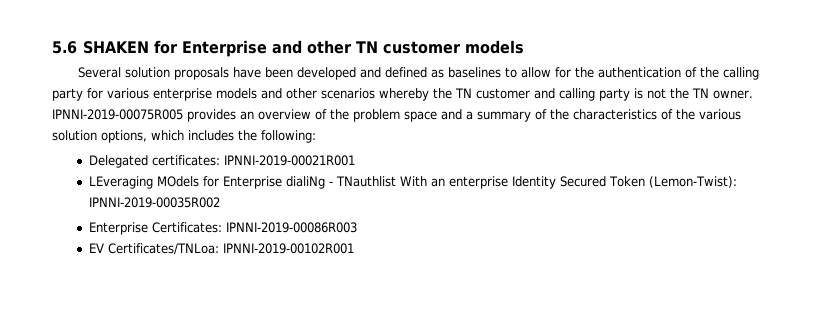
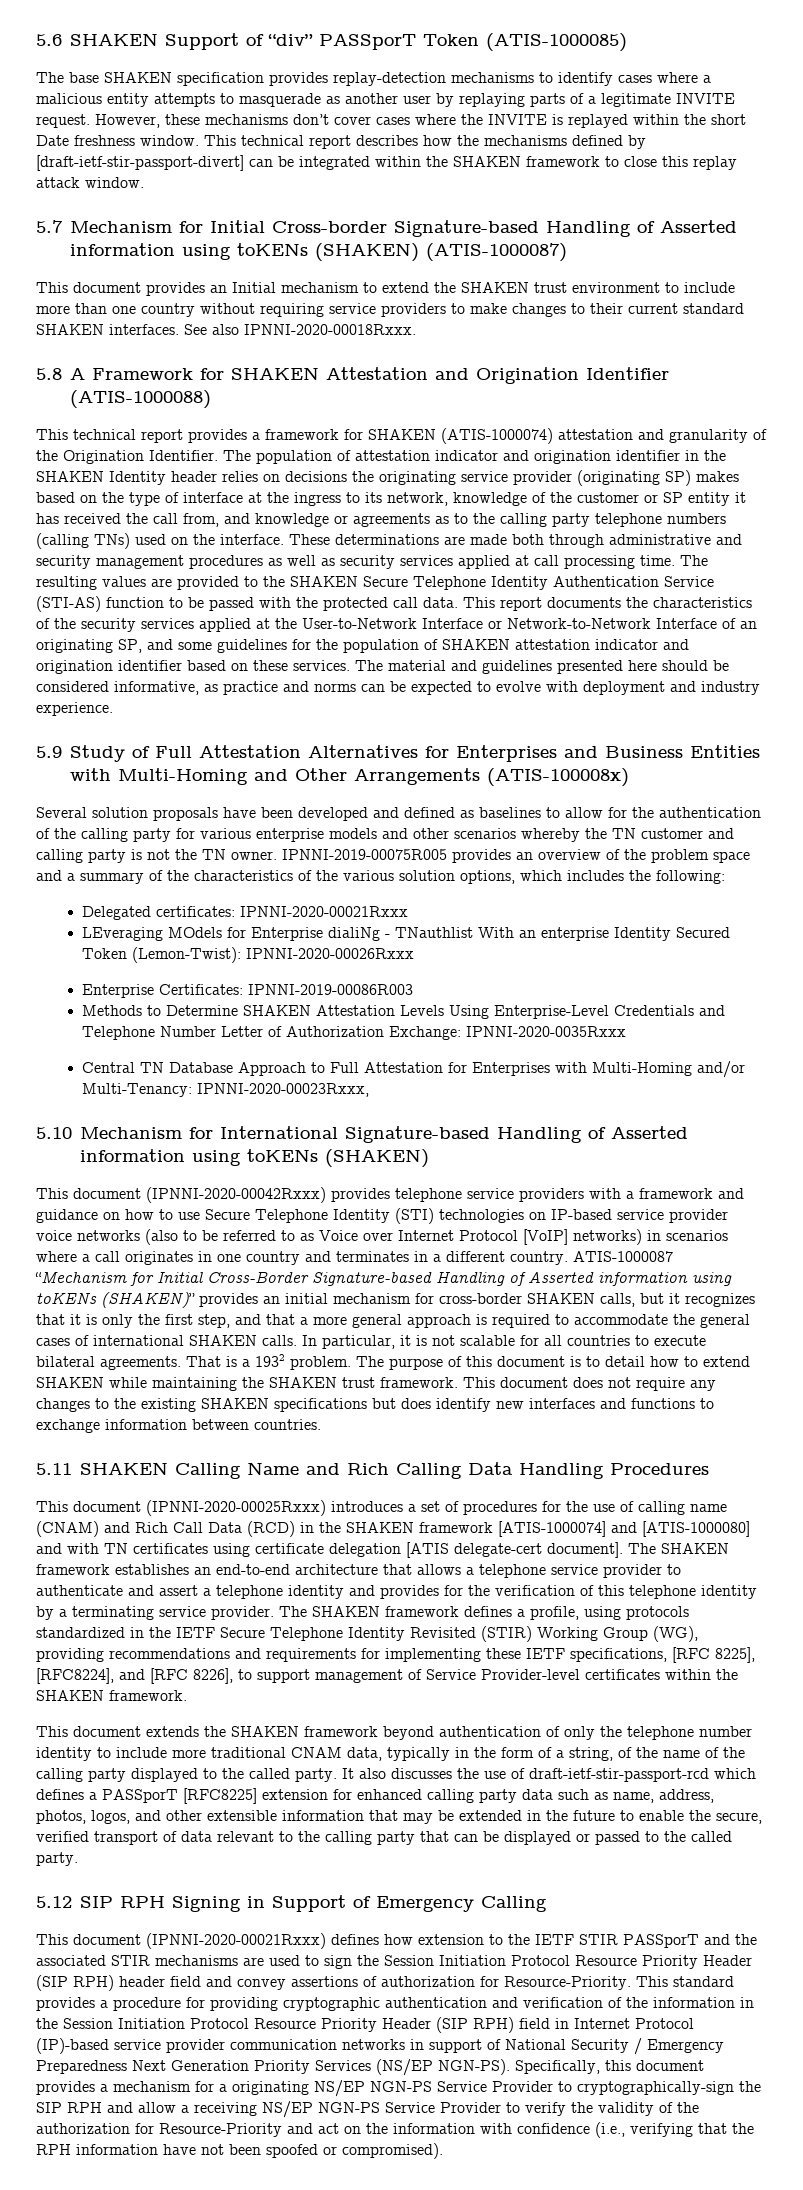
[154,40,525,57] for Enterprise and other TN customer models -> [165,33,627,52] [36,72,711,86] [36,93,735,107] [36,114,746,128] [36,135,646,149] [36,155,737,171] [36,177,144,188] [36,220,737,237] [70,243,567,262] [36,282,735,296] [36,303,744,317] [36,324,416,335] [36,367,669,384] [70,390,211,409] [36,428,767,444] [36,450,726,464] [36,470,739,486] [36,492,746,506] [36,513,726,527] [36,533,742,549] [36,555,708,569] [36,576,714,590] [36,596,752,612] [36,618,757,632] [36,639,689,653] [36,660,729,674] [36,681,760,695] [36,702,113,716] [36,745,760,762] [70,768,629,787] Support of “div” PASSporT Token (ATIS-1000085) // The base SHAKEN specification provides replay-detection mechanisms to identify cases where a malicious entity attempts to masquerade as another user by replaying parts of a legitimate INVITE request. However, these mechanisms don’t cover cases where the INVITE is replayed within the short Date freshness window. This technical report describes how the mechanisms defined by [draft-ietf-stir-passport-divert] can be integrated within the SHAKEN framework to close this replay attack window. // 5.7 Mechanism for Initial Cross-border Signature-based Handling of Asserted information using toKENs (SHAKEN) (ATIS-1000087) // This document provides an Initial mechanism to extend the SHAKEN trust environment to include more than one country without requiring service providers to make changes to their current standard SHAKEN interfaces. See also IPNNI-2020-00018Rxxx. // 5.8 A Framework for SHAKEN Attestation and Origination Identifier (ATIS-1000088) // This technical report provides a framework for SHAKEN (ATIS-1000074) attestation and granularity of the Origination Identifier. The population of attestation indicator and origination identifier in the SHAKEN Identity header relies on decisions the originating service provider (originating SP) makes based on the type of interface at the ingress to its network, knowledge of the customer or SP entity it has received the call from, and knowledge or agreements as to the calling party telephone numbers (calling TNs) used on the interface. These determinations are made both through administrative and security management procedures as well as security services applied at call processing time. The resulting values are provided to the SHAKEN Secure Telephone Identity Authentication Service (STI-AS) function to be passed with the protected call data. This report documents the characteristics of the security services applied at the User-to-Network Interface or Network-to-Network Interface of an originating SP, and some guidelines for the population of SHAKEN attestation indicator and origination identifier based on these services. The material and guidelines presented here should be considered informative, as practice and norms can be expected to evolve with deployment and industry experience. // 5.9 Study of Full Attestation Alternatives for Enterprises and Business Entities with Multi-Homing and Other Arrangements (ATIS-100008x)
[223,155,355,166] IPNNI-2019-00021R001 -> [240,906,409,917] IPNNI-2020-00021Rxxx
[88,197,220,208] IPNNI-2019-00035R002 -> [246,948,415,959] IPNNI-2020-00026Rxxx
[88,243,354,255] EV Certificates/TNLoa: IPNNI-2019-00102R001 -> [82,1005,726,1019] [82,1026,627,1040] [82,1061,746,1078] [82,1083,370,1097] [36,1126,688,1143] [80,1149,429,1168] [36,1187,744,1203] [36,1208,728,1224] [36,1229,728,1245] [36,1251,673,1265] [35,1271,732,1286] [36,1292,755,1308] [36,1314,750,1328] [36,1335,706,1349] [36,1354,750,1370] [36,1377,716,1391] [36,1398,714,1412] [36,1419,321,1433] [36,1462,709,1479] [36,1500,727,1516] [36,1521,750,1537] [36,1542,729,1558] [36,1564,681,1578] [36,1585,757,1599] [36,1606,689,1620] [36,1626,698,1642] [36,1647,755,1663] [36,1668,738,1684] [36,1690,187,1701] [36,1726,752,1740] [36,1747,745,1761] [36,1768,756,1782] [36,1788,714,1804] [36,1810,762,1824] [36,1831,732,1845] [36,1852,78,1866] [36,1895,547,1912] [36,1933,757,1949] [36,1955,752,1969] [36,1975,734,1991] [36,1997,754,2011] [36,2017,694,2033] [36,2038,724,2055] [36,2059,704,2076] [36,2080,761,2097] [36,2101,699,2118] [36,2122,754,2138] [36,2143,443,2159] Methods to Determine SHAKEN Attestation Levels Using Enterprise-Level Credentials and Telephone Number Letter of Authorization Exchange: IPNNI-2020-0035Rxxx // Central TN Database Approach to Full Attestation for Enterprises with Multi-Homing and/or Multi-Tenancy: IPNNI-2020-00023Rxxx, // 5.10 Mechanism for International Signature-based Handling of Asserted information using toKENs (SHAKEN) // This document (IPNNI-2020-00042Rxxx) provides telephone service providers with a framework and guidance on how to use Secure Telephone Identity (STI) technologies on IP-based service provider voice networks (also to be referred to as Voice over Internet Protocol [VoIP] networks) in scenarios where a call originates in one country and terminates in a different country. ATIS-1000087 “Mechanism for Initial Cross-Border Signature-based Handling of Asserted information using toKENs (SHAKEN)” provides an initial mechanism for cross-border SHAKEN calls, but it recognizes that it is only the first step, and that a more general approach is required to accommodate the general cases of international SHAKEN calls. In particular, it is not scalable for all countries to execute bilateral agreements. That is a 1932 problem. The purpose of this document is to detail how to extend SHAKEN while maintaining the SHAKEN trust framework. This document does not require any changes to the existing SHAKEN specifications but does identify new interfaces and functions to exchange information between countries. // 5.11 SHAKEN Calling Name and Rich Calling Data Handling Procedures // This document (IPNNI-2020-00025Rxxx) introduces a set of procedures for the use of calling name (CNAM) and Rich Call Data (RCD) in the SHAKEN framework [ATIS-1000074] and [ATIS-1000080] and with TN certificates using certificate delegation [ATIS delegate-cert document]. The SHAKEN framework establishes an end-to-end architecture that allows a telephone service provider to authenticate and assert a telephone identity and provides for the verification of this telephone identity by a terminating service provider. The SHAKEN framework defines a profile, using protocols standardized in the IETF Secure Telephone Identity Revisited (STIR) Working Group (WG), providing recommendations and requirements for implementing these IETF specifications, [RFC 8225], [RFC8224], and [RFC 8226], to support management of Service Provider-level certificates within the SHAKEN framework. // This document extends the SHAKEN framework beyond authentication of only the telephone number identity to include more traditional CNAM data, typically in the form of a string, of the name of the calling party displayed to the called party. It also discusses the use of draft-ietf-stir-passport-rcd which defines a PASSporT [RFC8225] extension for enhanced calling party data such as name, address, photos, logos, and other extensible information that may be extended in the future to enable the secure, verified transport of data relevant to the calling party that can be displayed or passed to the called party. // 5.12 SIP RPH Signing in Support of Emergency Calling // This document (IPNNI-2020-00021Rxxx) defines how extension to the IETF STIR PASSporT and the associated STIR mechanisms are used to sign the Session Initiation Protocol Resource Priority Header (SIP RPH) header field and convey assertions of authorization for Resource-Priority. This standard provides a procedure for providing cryptographic authentication and verification of the information in the Session Initiation Protocol Resource Priority Header (SIP RPH) field in Internet Protocol (IP)-based service provider communication networks in support of National Security / Emergency Preparedness Next Generation Priority Services (NS/EP NGN-PS). Specifically, this document provides a mechanism for a originating NS/EP NGN-PS Service Provider to cryptographically-sign the SIP RPH and allow a receiving NS/EP NGN-PS Service Provider to verify the validity of the authorization for Resource-Priority and act on the information with confidence (i.e., verifying that the RPH information have not been spoofed or compromised).

